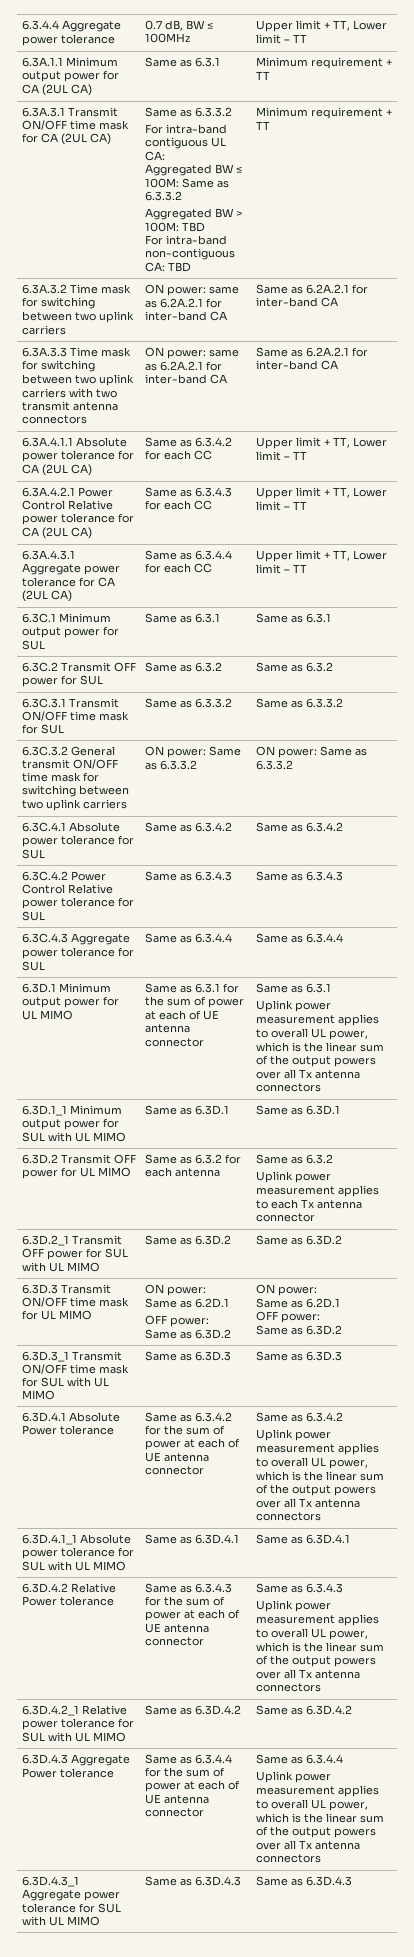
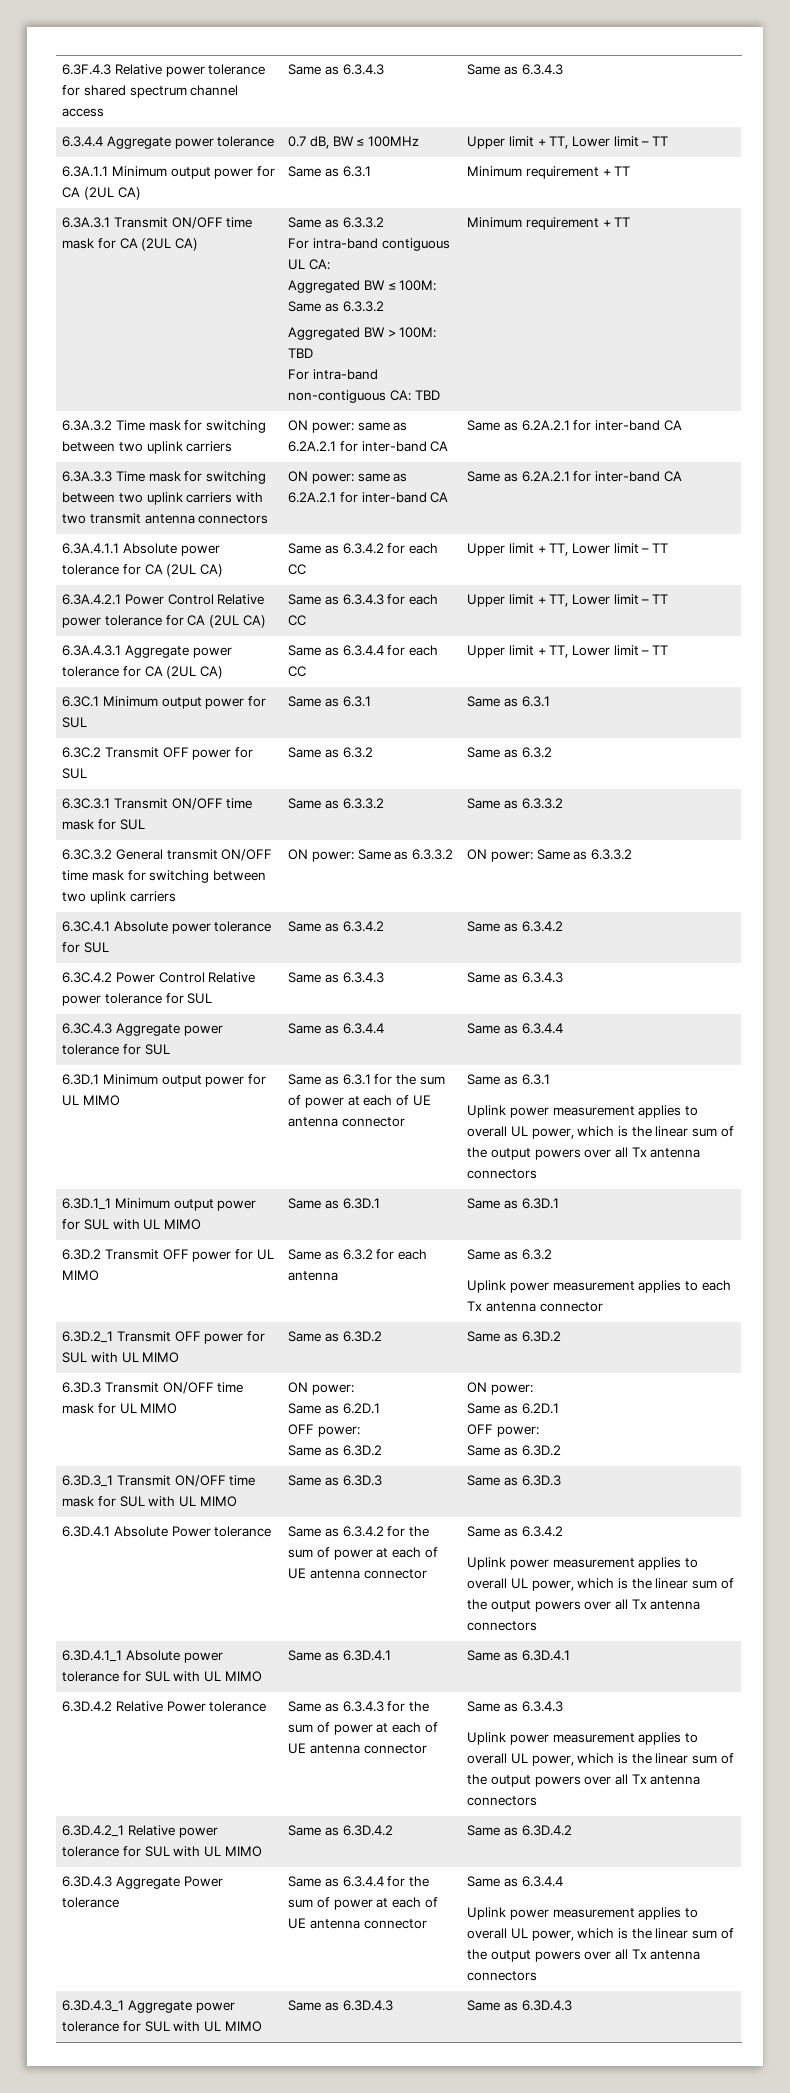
(21, 25) none -> [62,64,266,77] [62,85,239,98] [62,108,105,117] [288,64,384,75] [467,64,563,75] 6.3F.4.3 Relative power tolerance for shared spectrum channel access | Same as 6.3.4.3 | Same as 6.3.4.3 //

